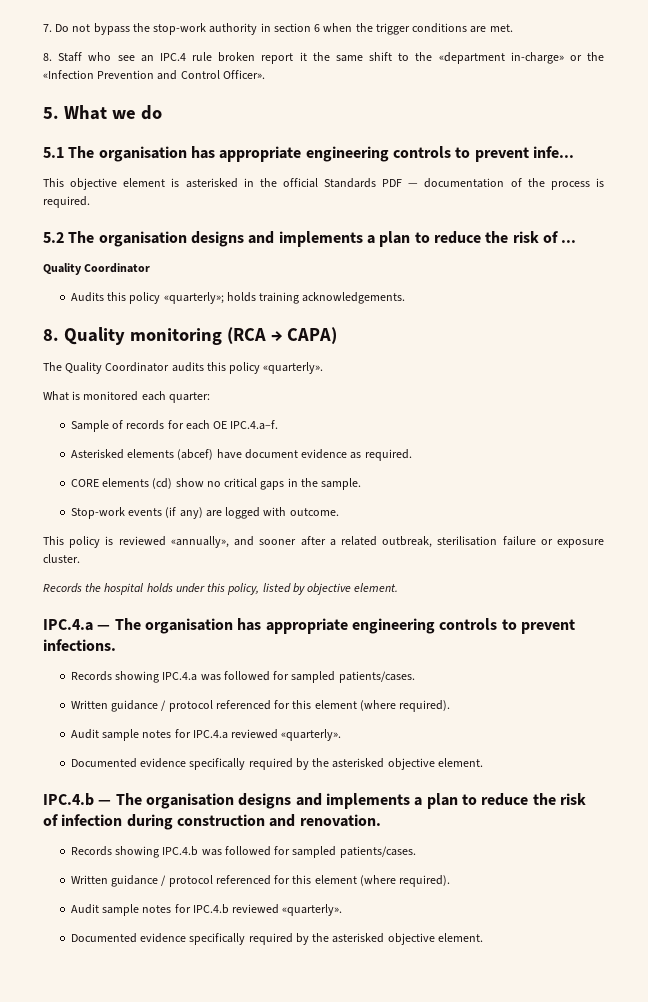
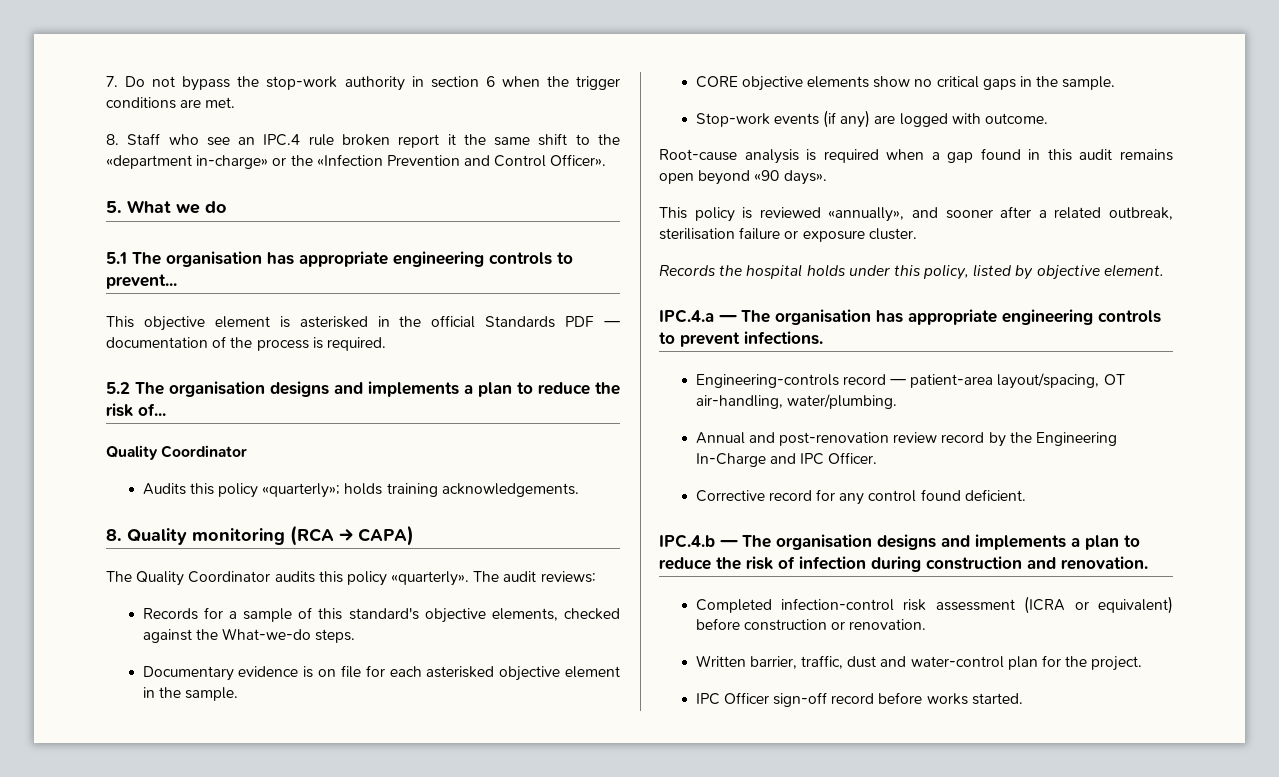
[474,146,574,162] prevent infe... -> [106,274,177,289] prevent...
[542,231,577,243] of ... -> [138,403,166,416] of...
[43,391,210,403] [70,420,279,432] [70,449,412,461] // What is monitored each quarter: // Sample of records for each OE IPC.4.a–f. // Asterisked elements (abcef) have document evidence as required. -> [473,571,596,583] [142,607,620,623] [142,628,356,643] [142,665,620,681] [142,687,238,701] The audit reviews: // Records for a sample of this standard's objective elements, checked against the What-we-do steps. // Documentary evidence is on file for each asterisked objective element in the sample.
[102,478,173,489] elements (cd) -> [741,76,869,91] objective elements
(339, 512) none -> [659,148,1173,164] [659,170,827,185] // Root-cause analysis is required when a gap found in this audit remains open beyond «90 days».
[70,671,415,683] [70,700,451,712] [70,729,342,741] [70,758,483,770] Records showing IPC.4.a was followed for sampled patients/cases. // Written guidance / protocol referenced for this element (where required). // Audit sample notes for IPC.4.a reviewed «quarterly». // Documented evidence specifically required by the asterisked objective element. -> [695,373,1125,389] [695,394,897,409] [695,432,1117,447] [695,452,878,467] [695,489,1026,505] Engineering-controls record — patient-area layout/spacing, OT air-handling, water/plumbing. // Annual and post-renovation review record by the Engineering In-Charge and IPC Officer. // Corrective record for any control found deficient.
[70,846,416,858] [70,875,451,887] [70,904,343,916] [70,933,483,945] Records showing IPC.4.b was followed for sampled patients/cases. // Written guidance / protocol referenced for this element (where required). // Audit sample notes for IPC.4.b reviewed «quarterly». // Documented evidence specifically required by the asterisked objective element. -> [695,596,1173,614] [695,618,927,631] [695,655,1143,671] [695,692,1023,707] Completed infection-control risk assessment (ICRA or equivalent) before construction or renovation. // Written barrier, traffic, dust and water-control plan for the project. // IPC Officer sign-off record before works started.

